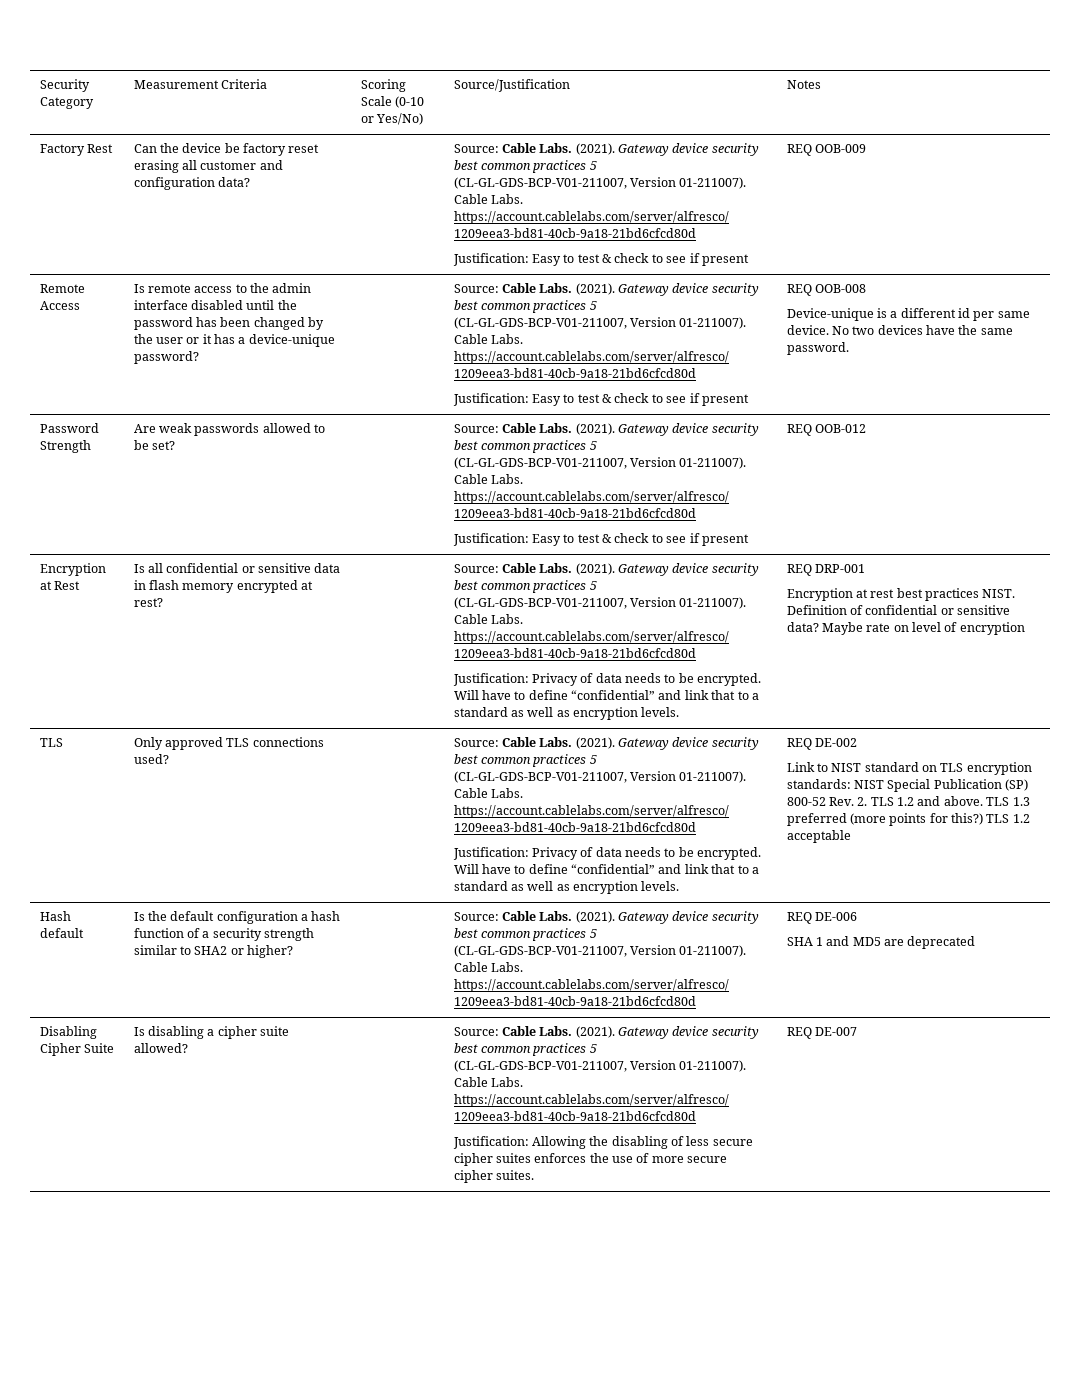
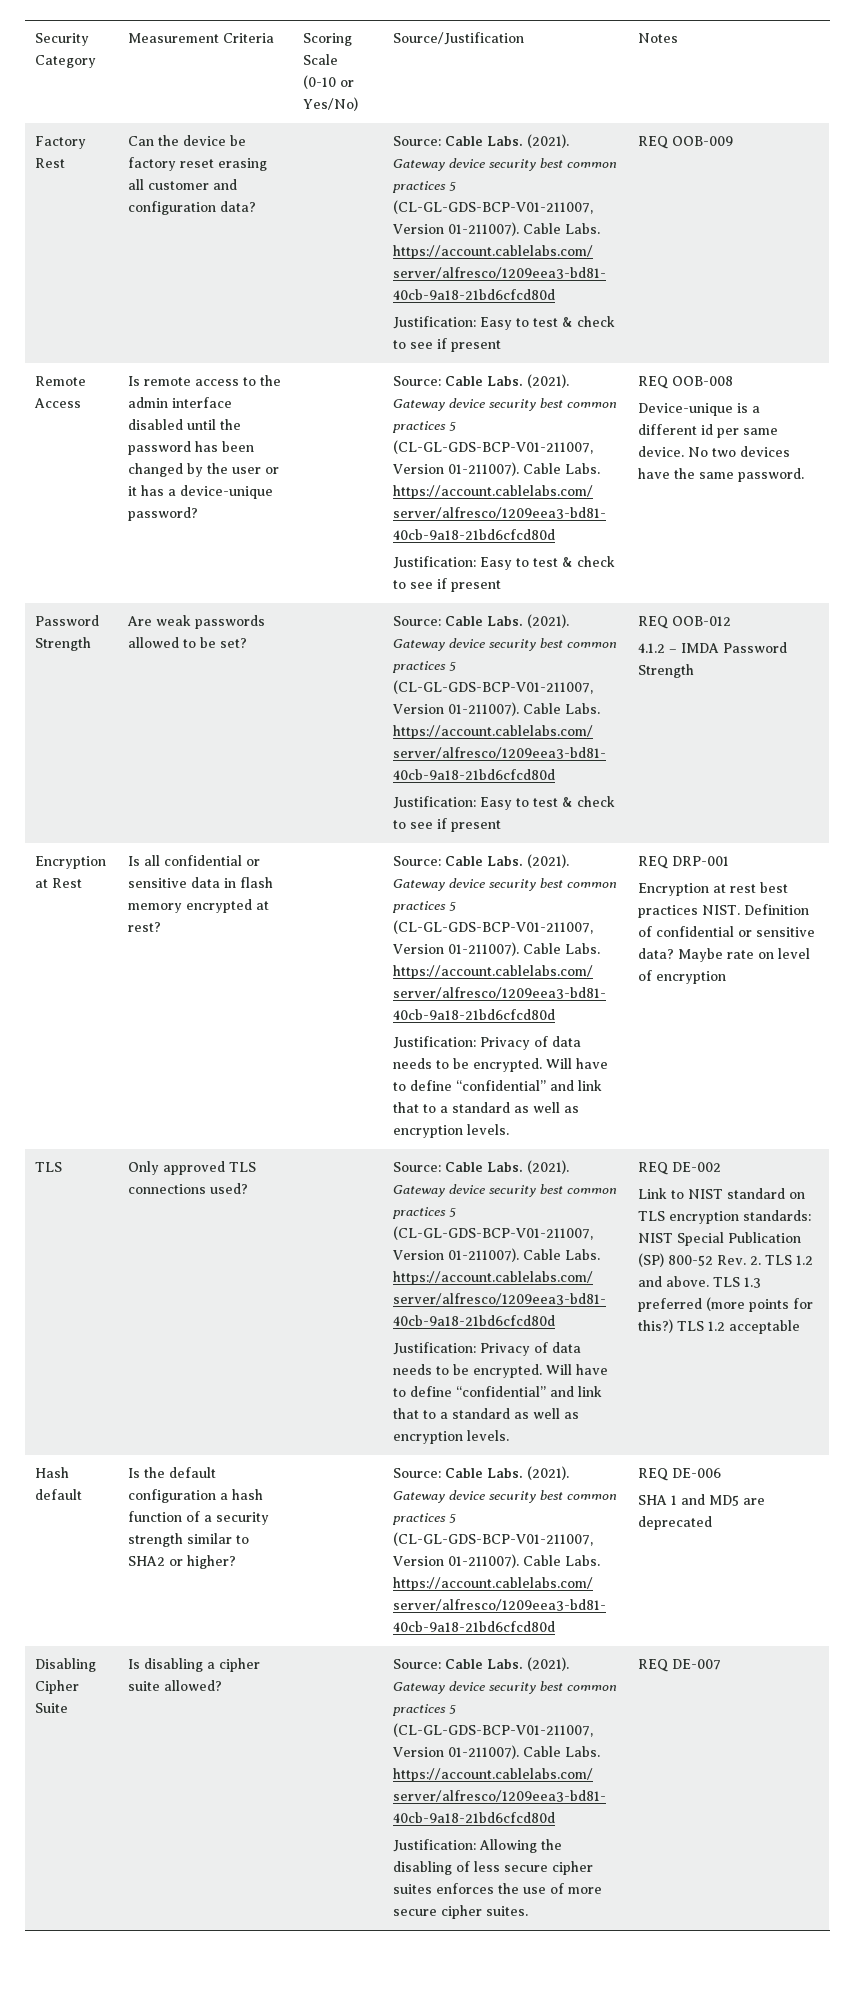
(866, 428) none -> [637,642,787,653] [637,664,694,678] // 4.1.2 – IMDA Password Strength

